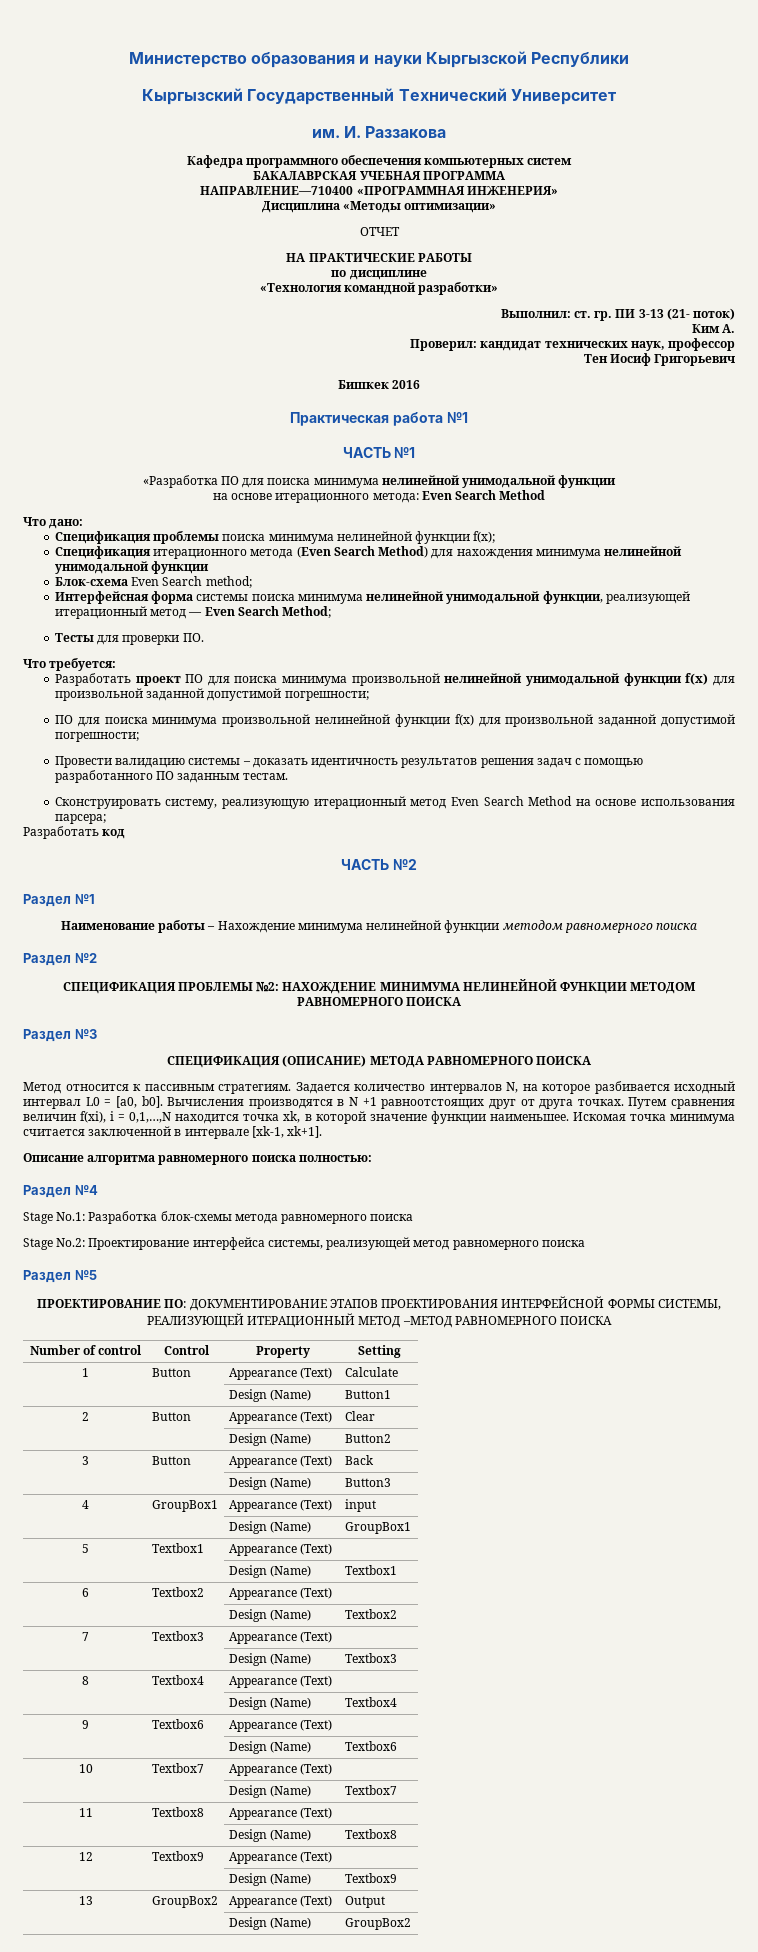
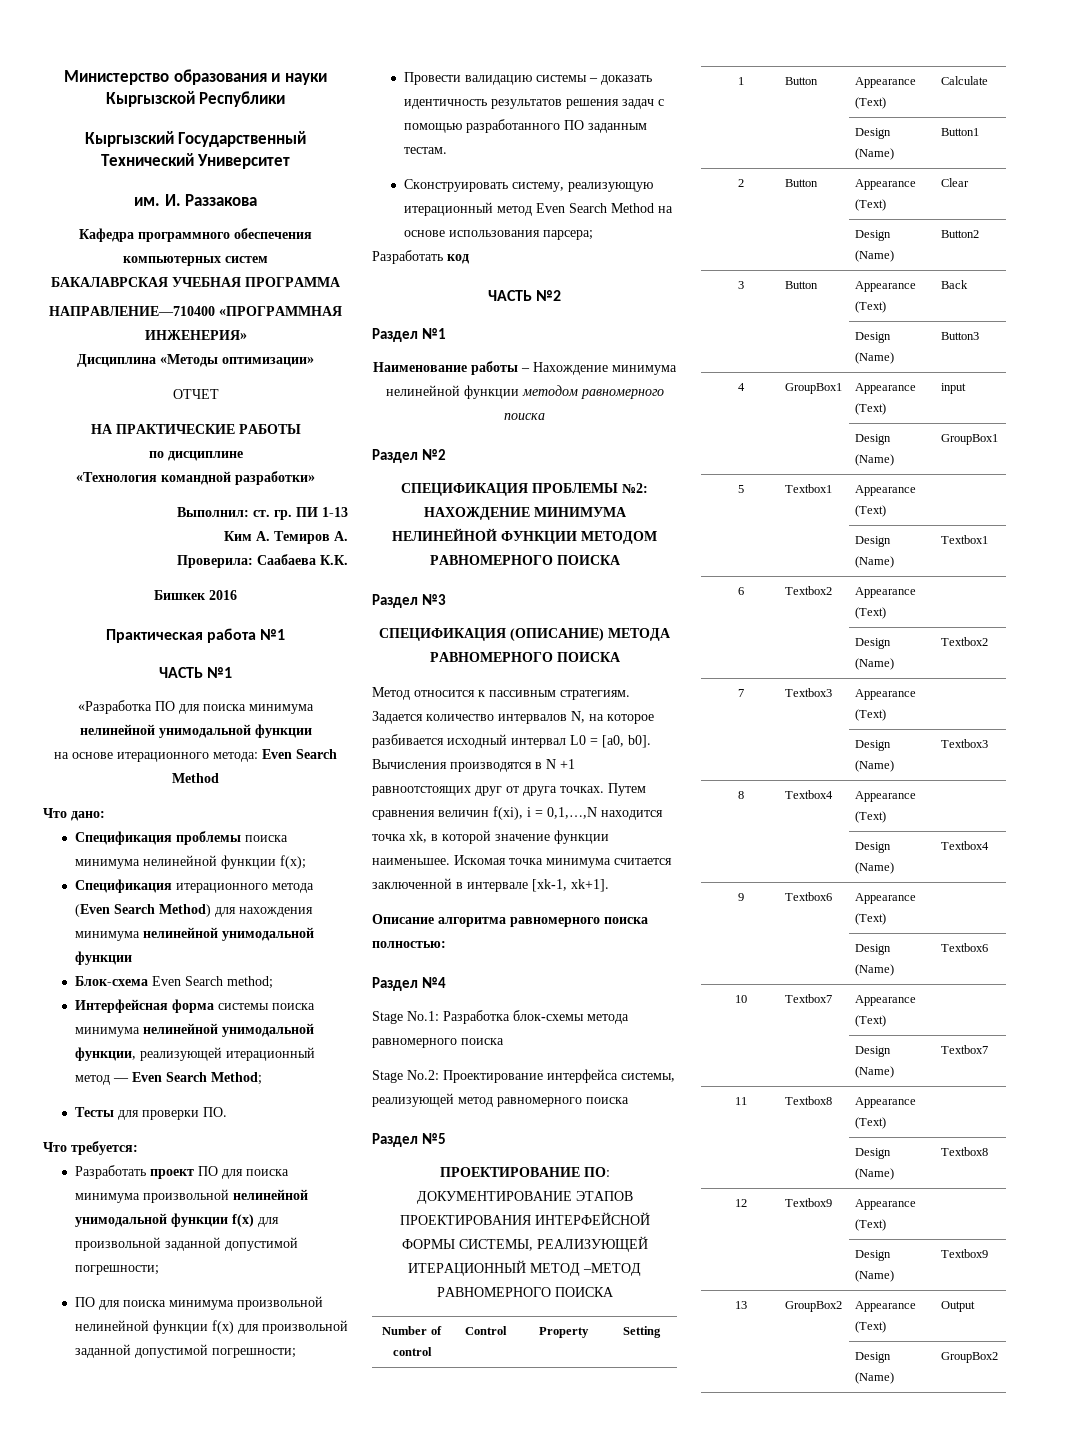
[638,308,735,320] 3-13 (21- поток) -> [322,507,348,517] 1-13
[410,338,735,351] [583,353,735,366] // Проверил: кандидат технических наук, профессор // Тен Иосиф Григорьевич -> [274,531,348,544] [177,554,348,568] Темиров А. // Проверила: Саабаева К.К.

